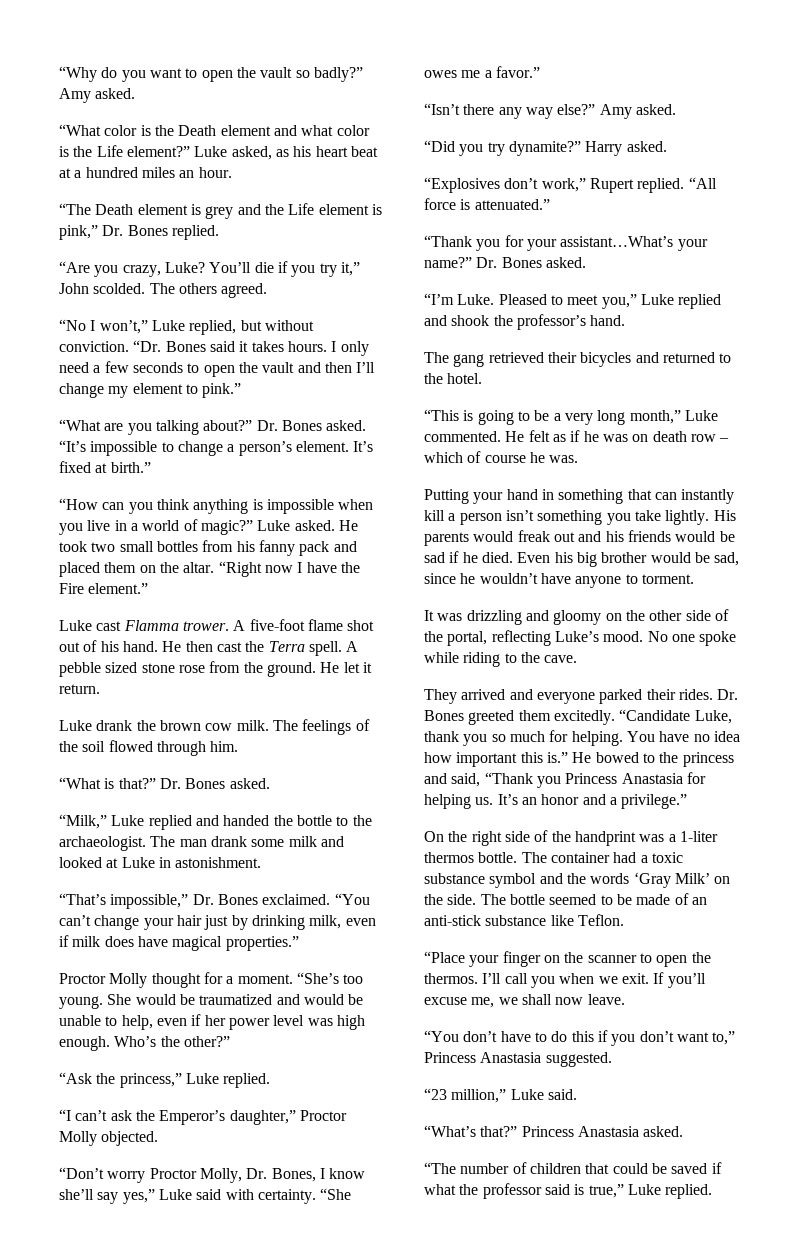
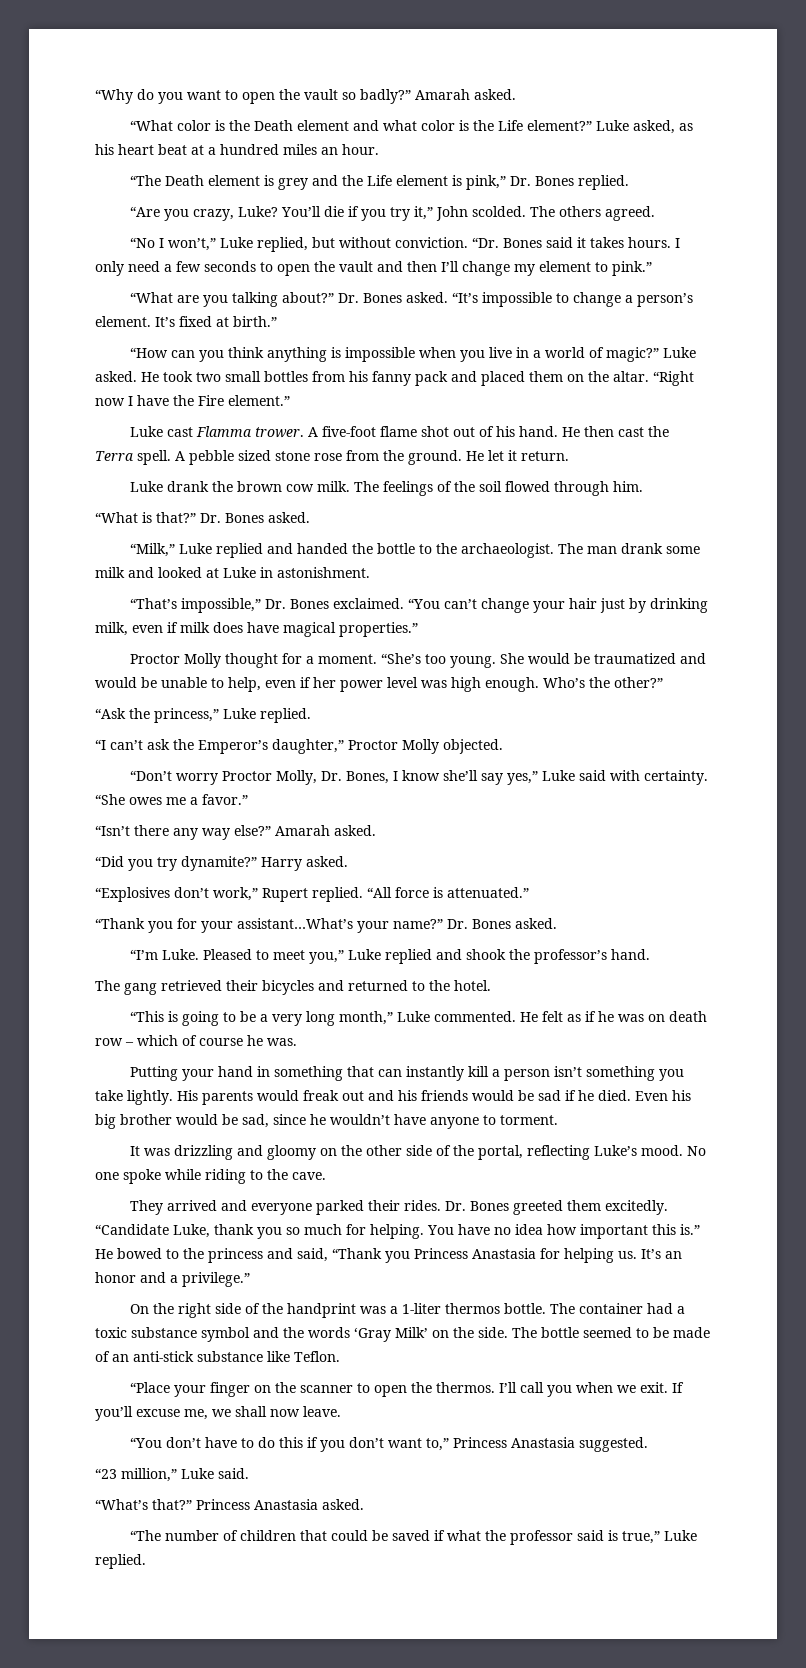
[59,88,91,103] Amy -> [415,89,470,100] Amarah
[599,104,632,119] Amy -> [275,825,330,836] Amarah

